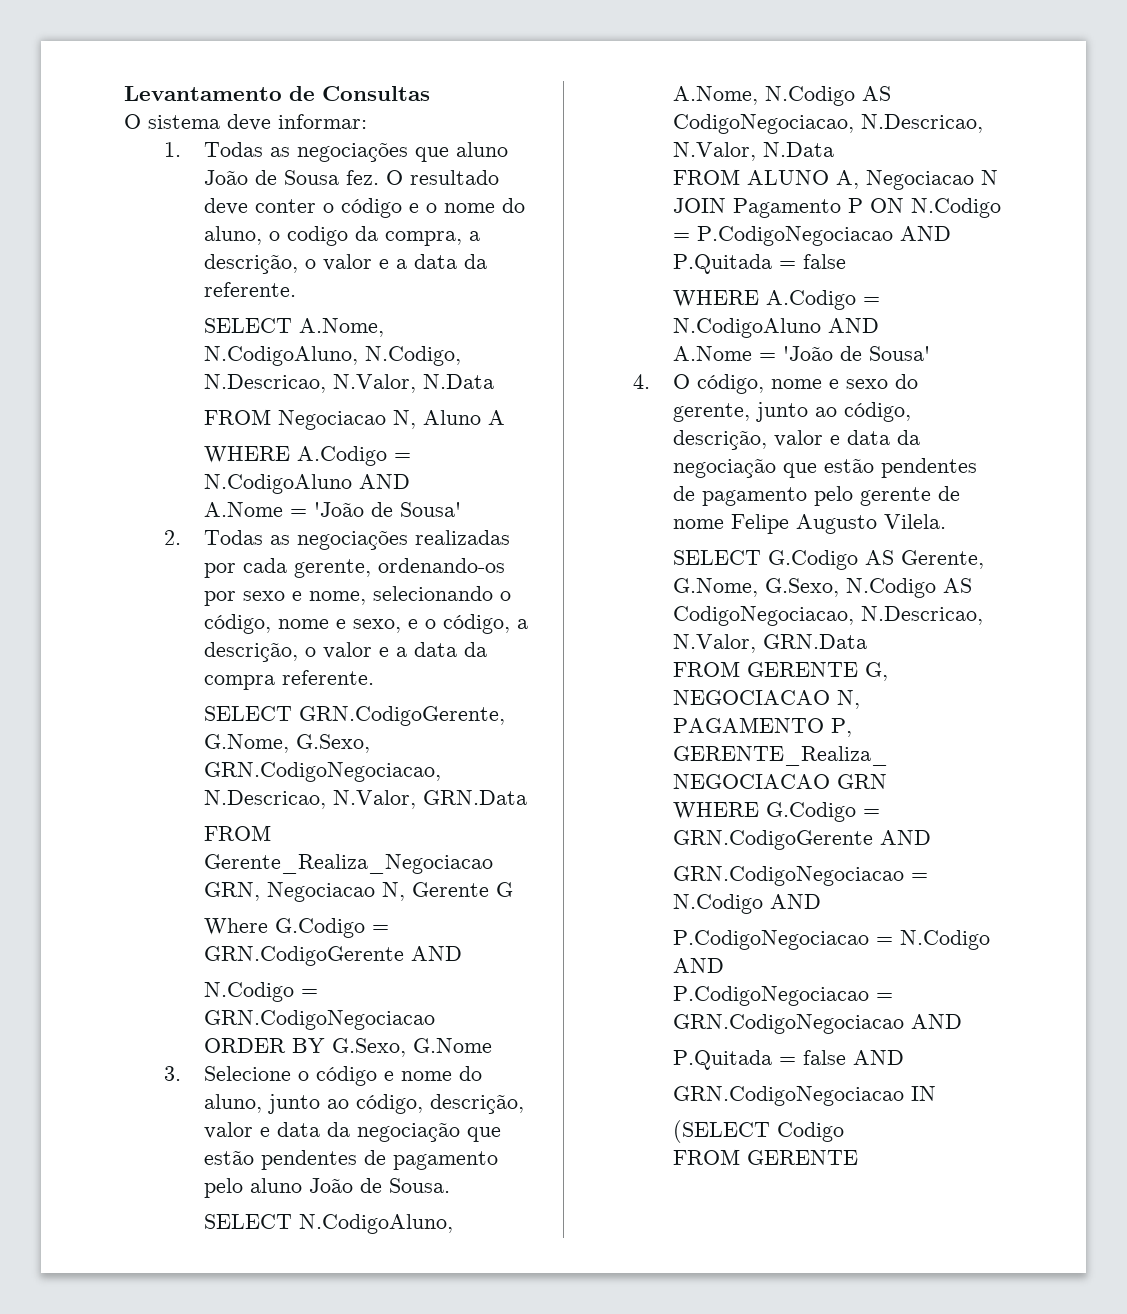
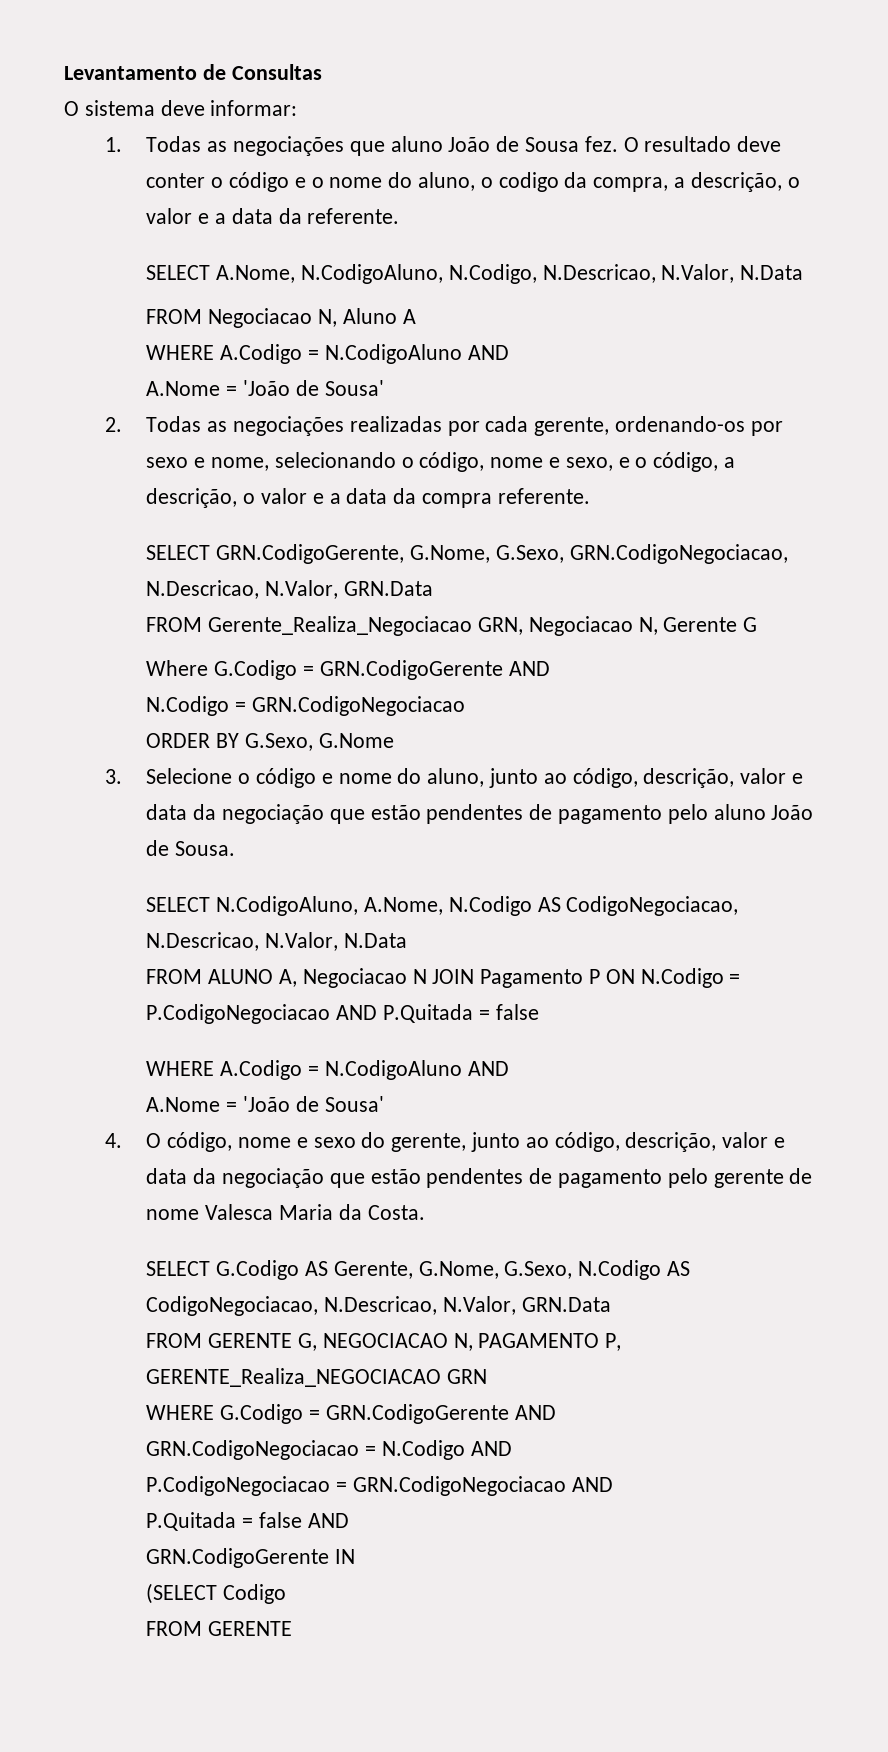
[731,514,947,534] Felipe Augusto Vilela. -> [205,1204,425,1220] Valesca Maria da Costa.
[673,930,991,950] [673,958,725,973] // P.CodigoNegociacao = N.Codigo AND -> (512, 1448) none
[673,1086,905,1106] GRN.CodigoNegociacao -> [146,1548,330,1568] GRN.CodigoGerente

